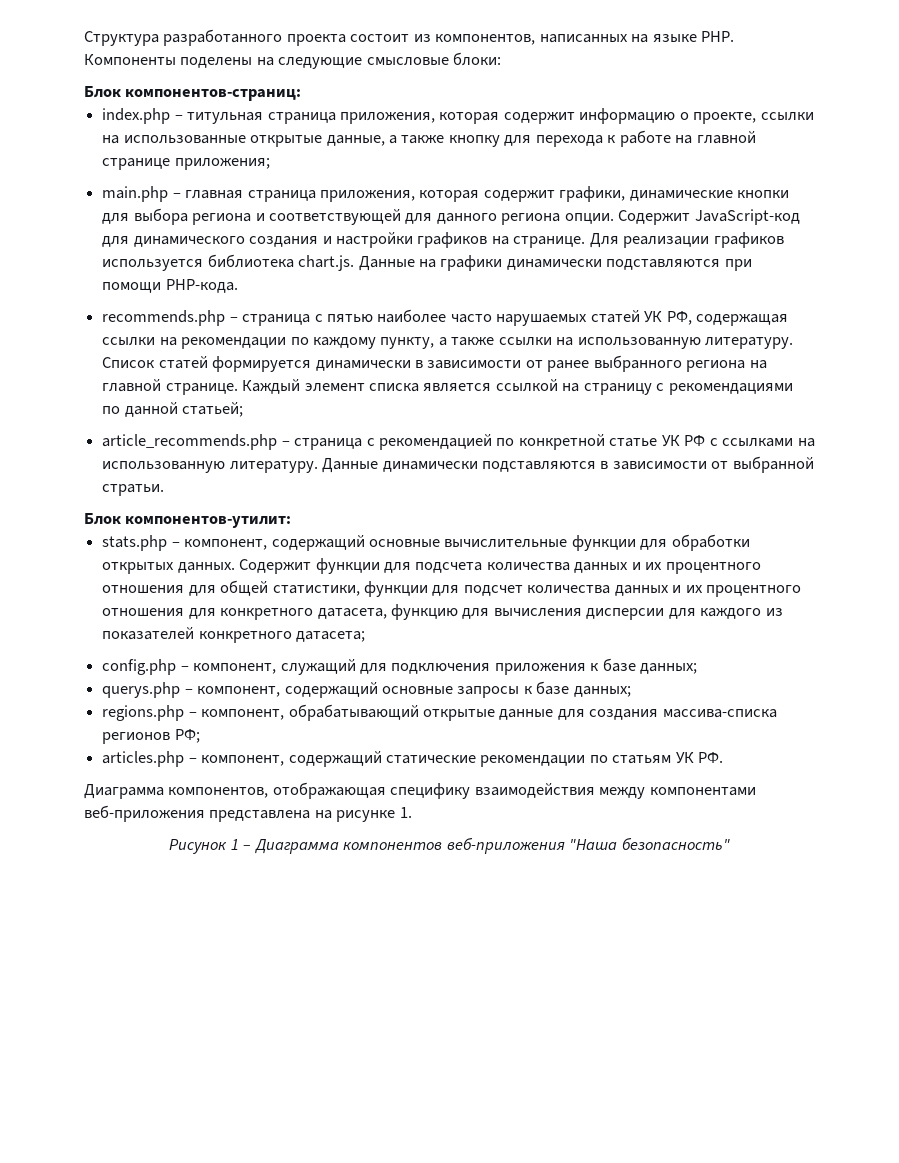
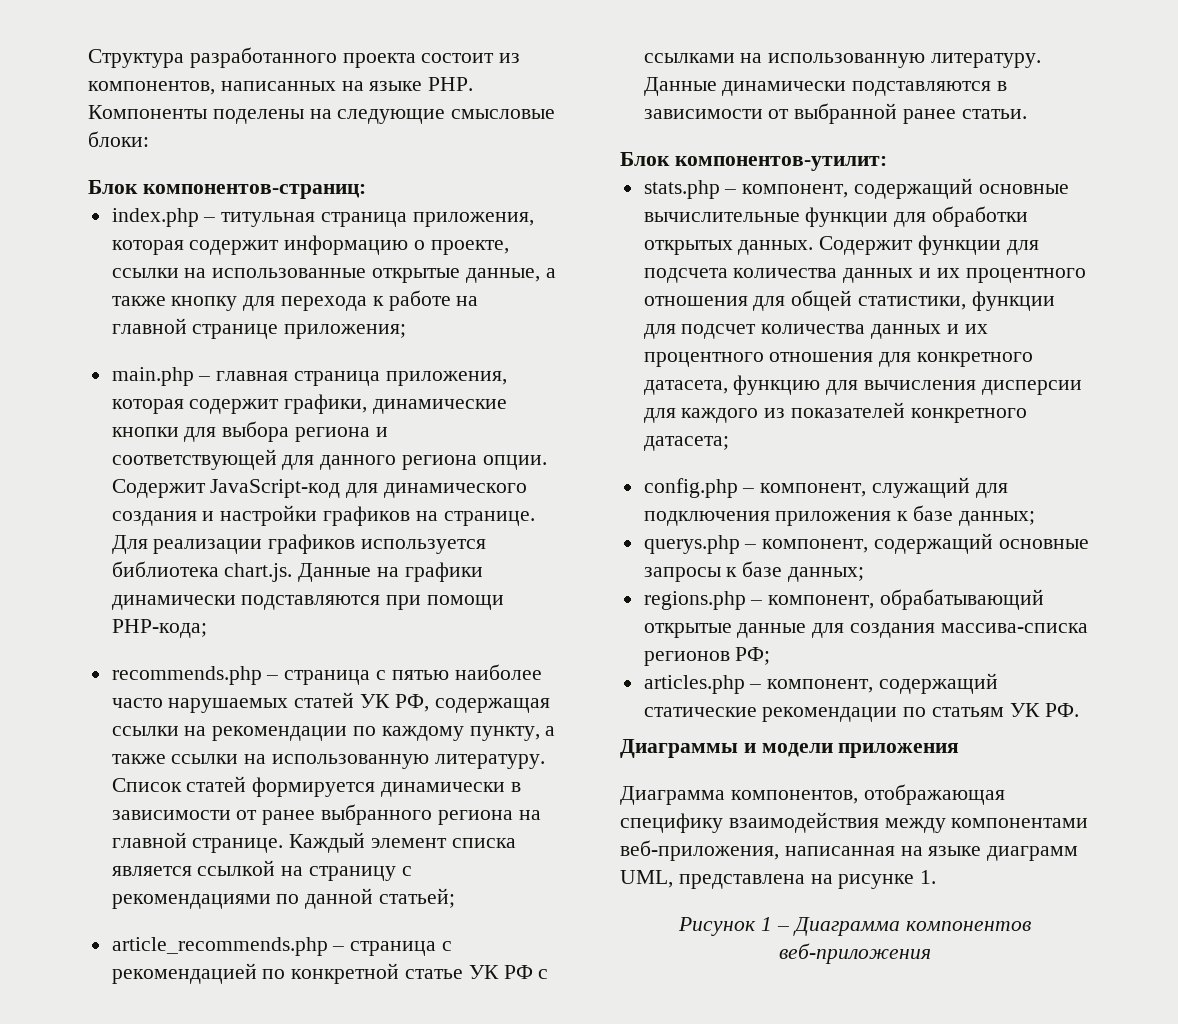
[165,279,238,293] PHP-кода. -> [111,619,207,638] PHP-кода;
[102,484,165,496] стратьи. -> [903,109,1027,124] ранее статьи.
(724, 757) none -> [620,739,960,758] // Диаграммы и модели приложения
[84,805,205,822] веб-приложения -> [620,840,1079,861] [620,870,673,888] веб-приложения, написанная на языке диаграмм UML,
[569,837,730,850] "Наша безопасность" -> (931, 953) none

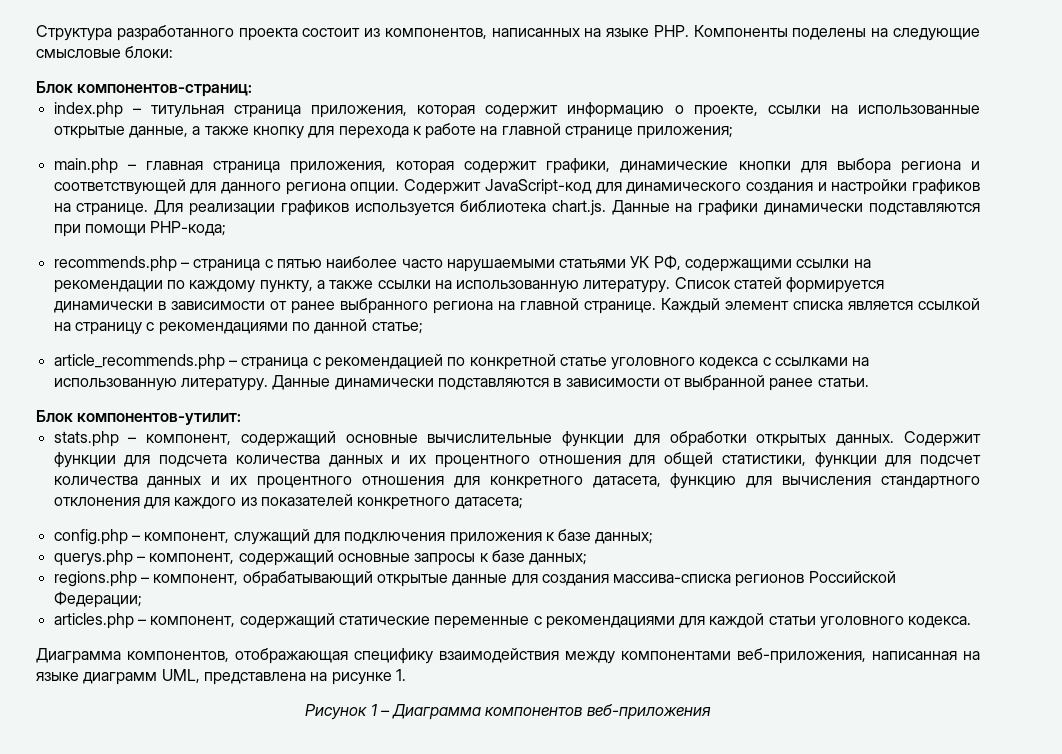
[168,692,355,713] нарушаемых статей -> [446,259,627,272] нарушаемыми статьями
[434,698,550,713] содержащая -> [685,259,793,272] содержащими
[379,888,456,908] статьей; -> [371,322,423,334] статье;
[468,965,533,979] УК РФ -> [611,357,759,370] уголовного кодекса
[981,380,1082,395] дисперсии -> [881,476,981,489] [53,497,140,506] стандартного отклонения
[735,647,771,665] РФ; -> [808,571,896,583] [53,591,142,608] Российской Федерации;
[762,703,1079,722] [620,739,960,758] рекомендации по статьям УК РФ. // Диаграммы и модели приложения -> [434,613,972,629] переменные с рекомендациями для каждой статьи уголовного кодекса.

